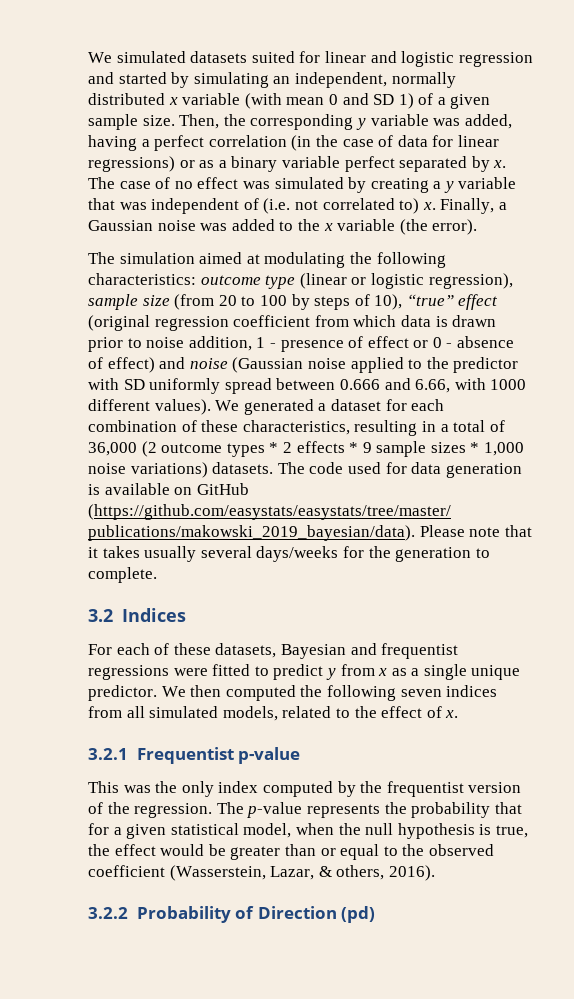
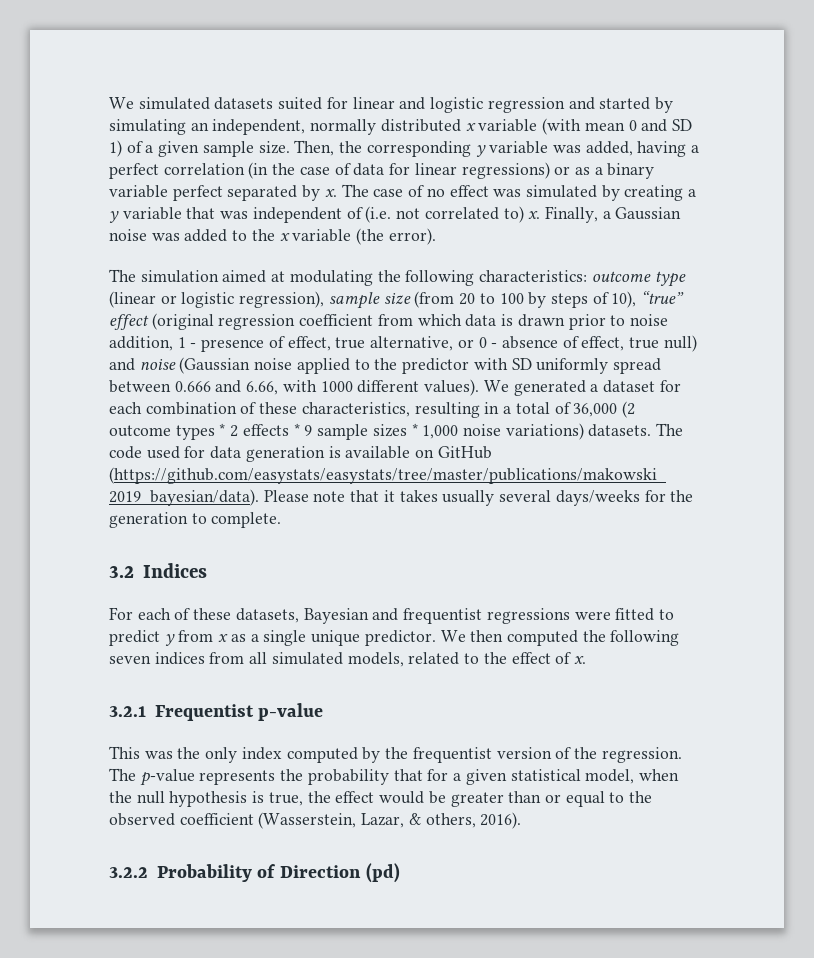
[367,336,409,348] effect -> [287,336,454,351] effect, true alternative,
[107,357,155,373] effect) -> [581,335,697,352] effect, true null)

